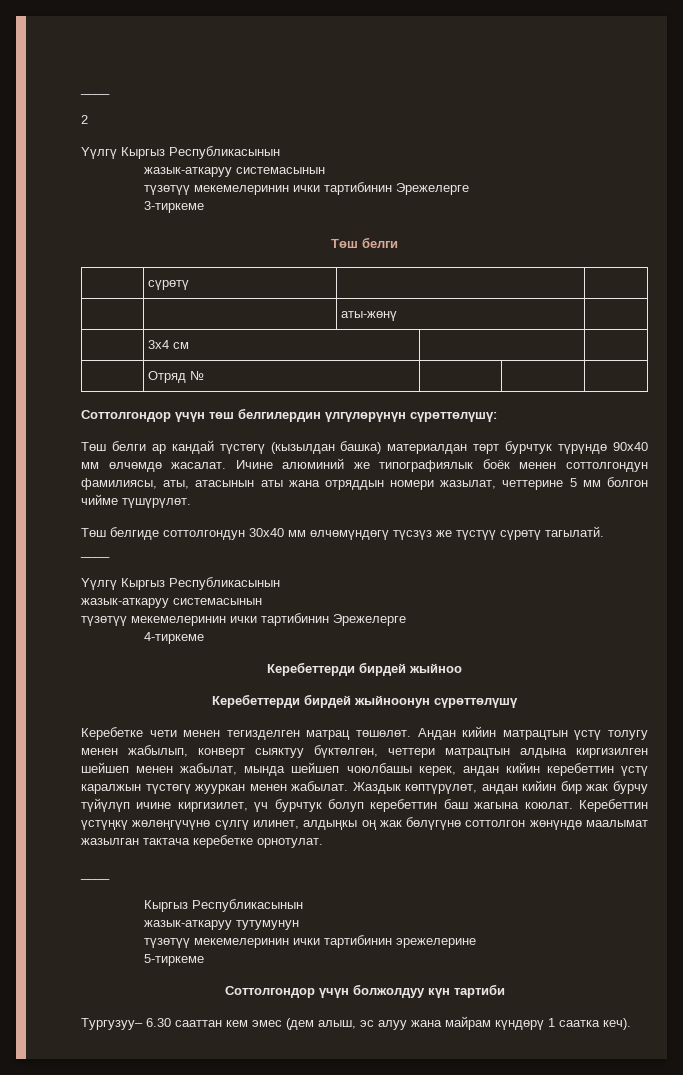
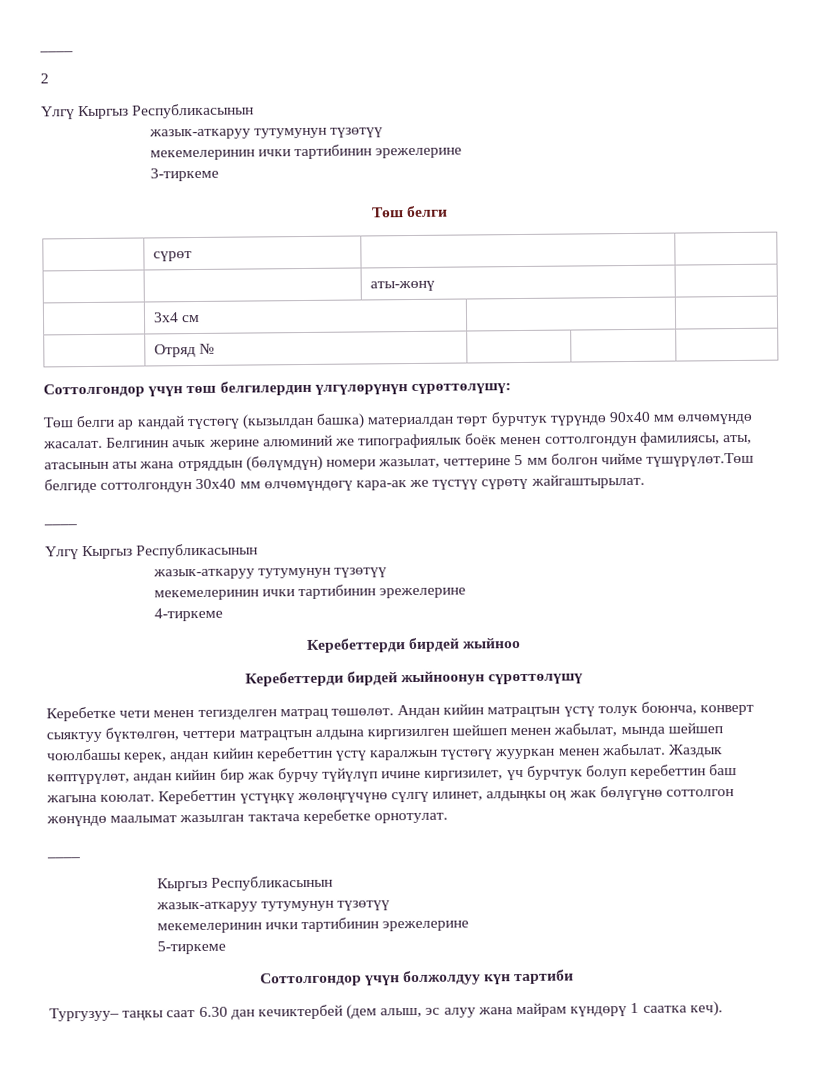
[81,146,280,159] [144,167,326,177] [144,182,470,195] Yүлгү Кыргыз Республикасынын // жазык-аткаруу системасынын // түзөтүү мекемелеринин ички тартибинин Эрежелерге -> [41,103,255,120] [148,127,384,140] [149,144,463,161] Yлгү Кыргыз Республикасынын // жазык-аткаруу тутумунун түзөтүү // мекемелеринин ички тартибинин эрежелерине
[148,280,190,290] сүрөтү -> [152,251,192,262] сүрөт
[108,460,273,472] өлчөмдө жасалат. Ичине -> [677,413,754,425] [43,437,260,450] өлчөмүндө жасалат. Белгинин ачык жерине
(384, 485) none -> [245,455,323,472] (бөлүмдүн)
[122,498,191,508] [81,528,106,537] түшүрүлөт. // Төш -> [646,452,755,467] түшүрүлөт.Төш
[393,530,432,540] түсзүз -> [355,480,407,491] кара-ак
[545,526,604,537] [80,555,110,558] [81,577,280,590] [81,598,262,608] [81,613,406,626] тагылатй. // ____ // Yүлгү Кыргыз Республикасынын // жазык-аткаруу системасынын // түзөтүү мекемелеринин ички тартибинин Эрежелерге -> [530,473,645,489] [43,523,77,526] [45,543,259,560] [152,567,388,580] [153,584,467,601] жайгаштырылат. // ____ // Yлгү Кыргыз Республикасынын // жазык-аткаруу тутумунун түзөтүү // мекемелеринин ички тартибинин эрежелерине
[608,730,649,740] [81,745,188,757] толугу менен жабылып, -> [597,701,698,717] толук боюнча,
[144,938,191,948] // түзөтүү -> [337,900,391,911] түзөтүү //
[146,1018,282,1027] 6.30 сааттан кем эмес -> [122,1004,343,1021] таңкы саат 6.30 дан кечиктербей

